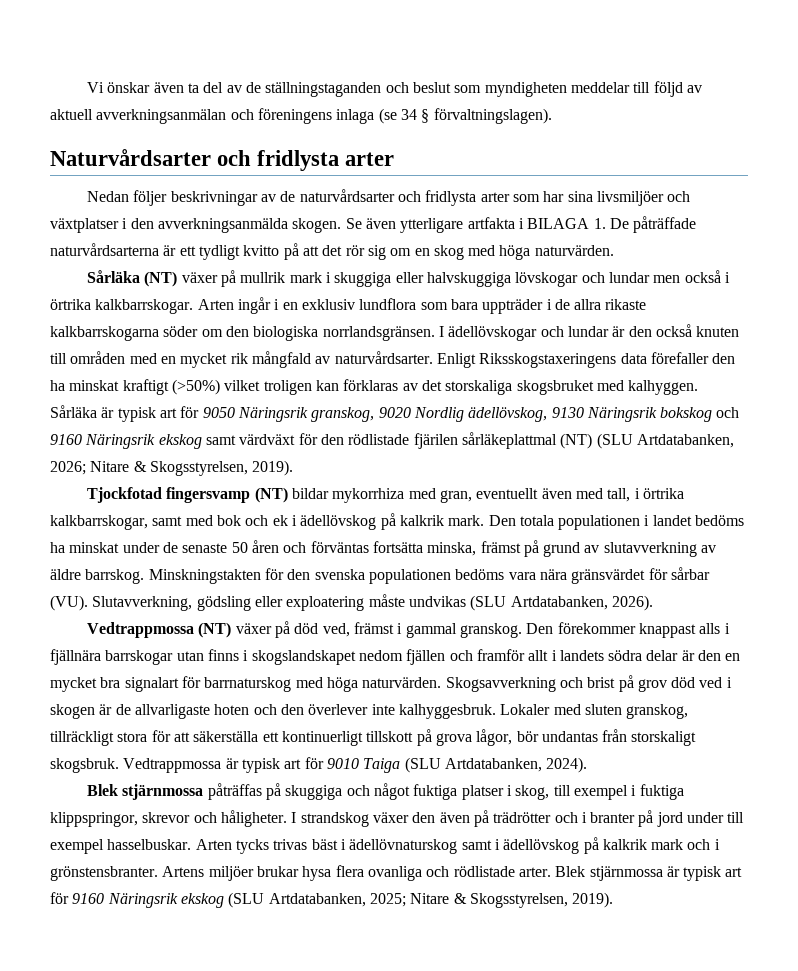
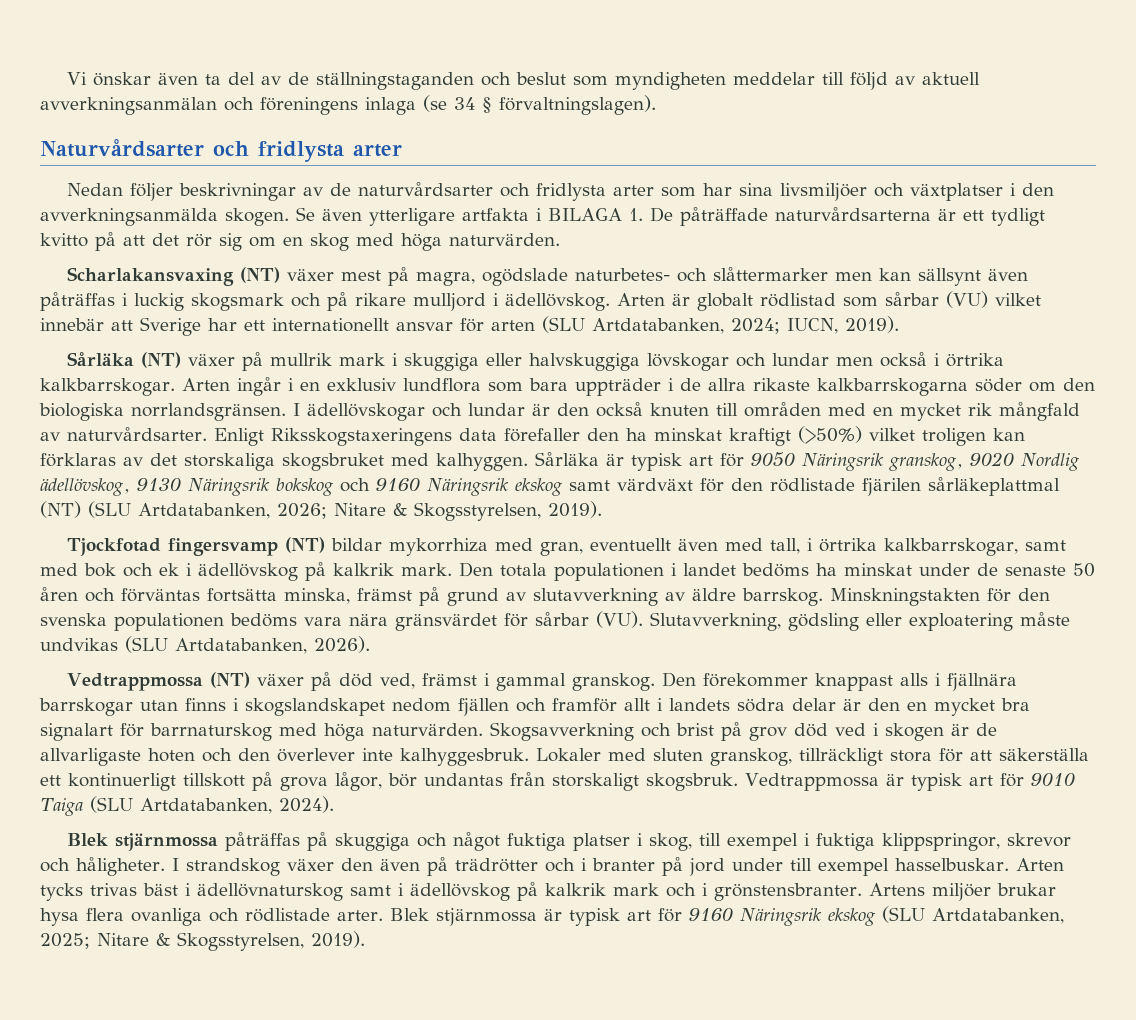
(614, 250) none -> [66,267,1028,286] [40,291,1041,311] [40,316,899,336] // Scharlakansvaxing (NT) växer mest på magra, ogödslade naturbetes- och slåttermarker men kan sällsynt även påträffas i luckig skogsmark och på rikare mulljord i ädellövskog. Arten är globalt rödlistad som sårbar (VU) vilket innebär att Sverige har ett internationellt ansvar för arten (SLU Artdatabanken, 2024; IUCN, 2019).

